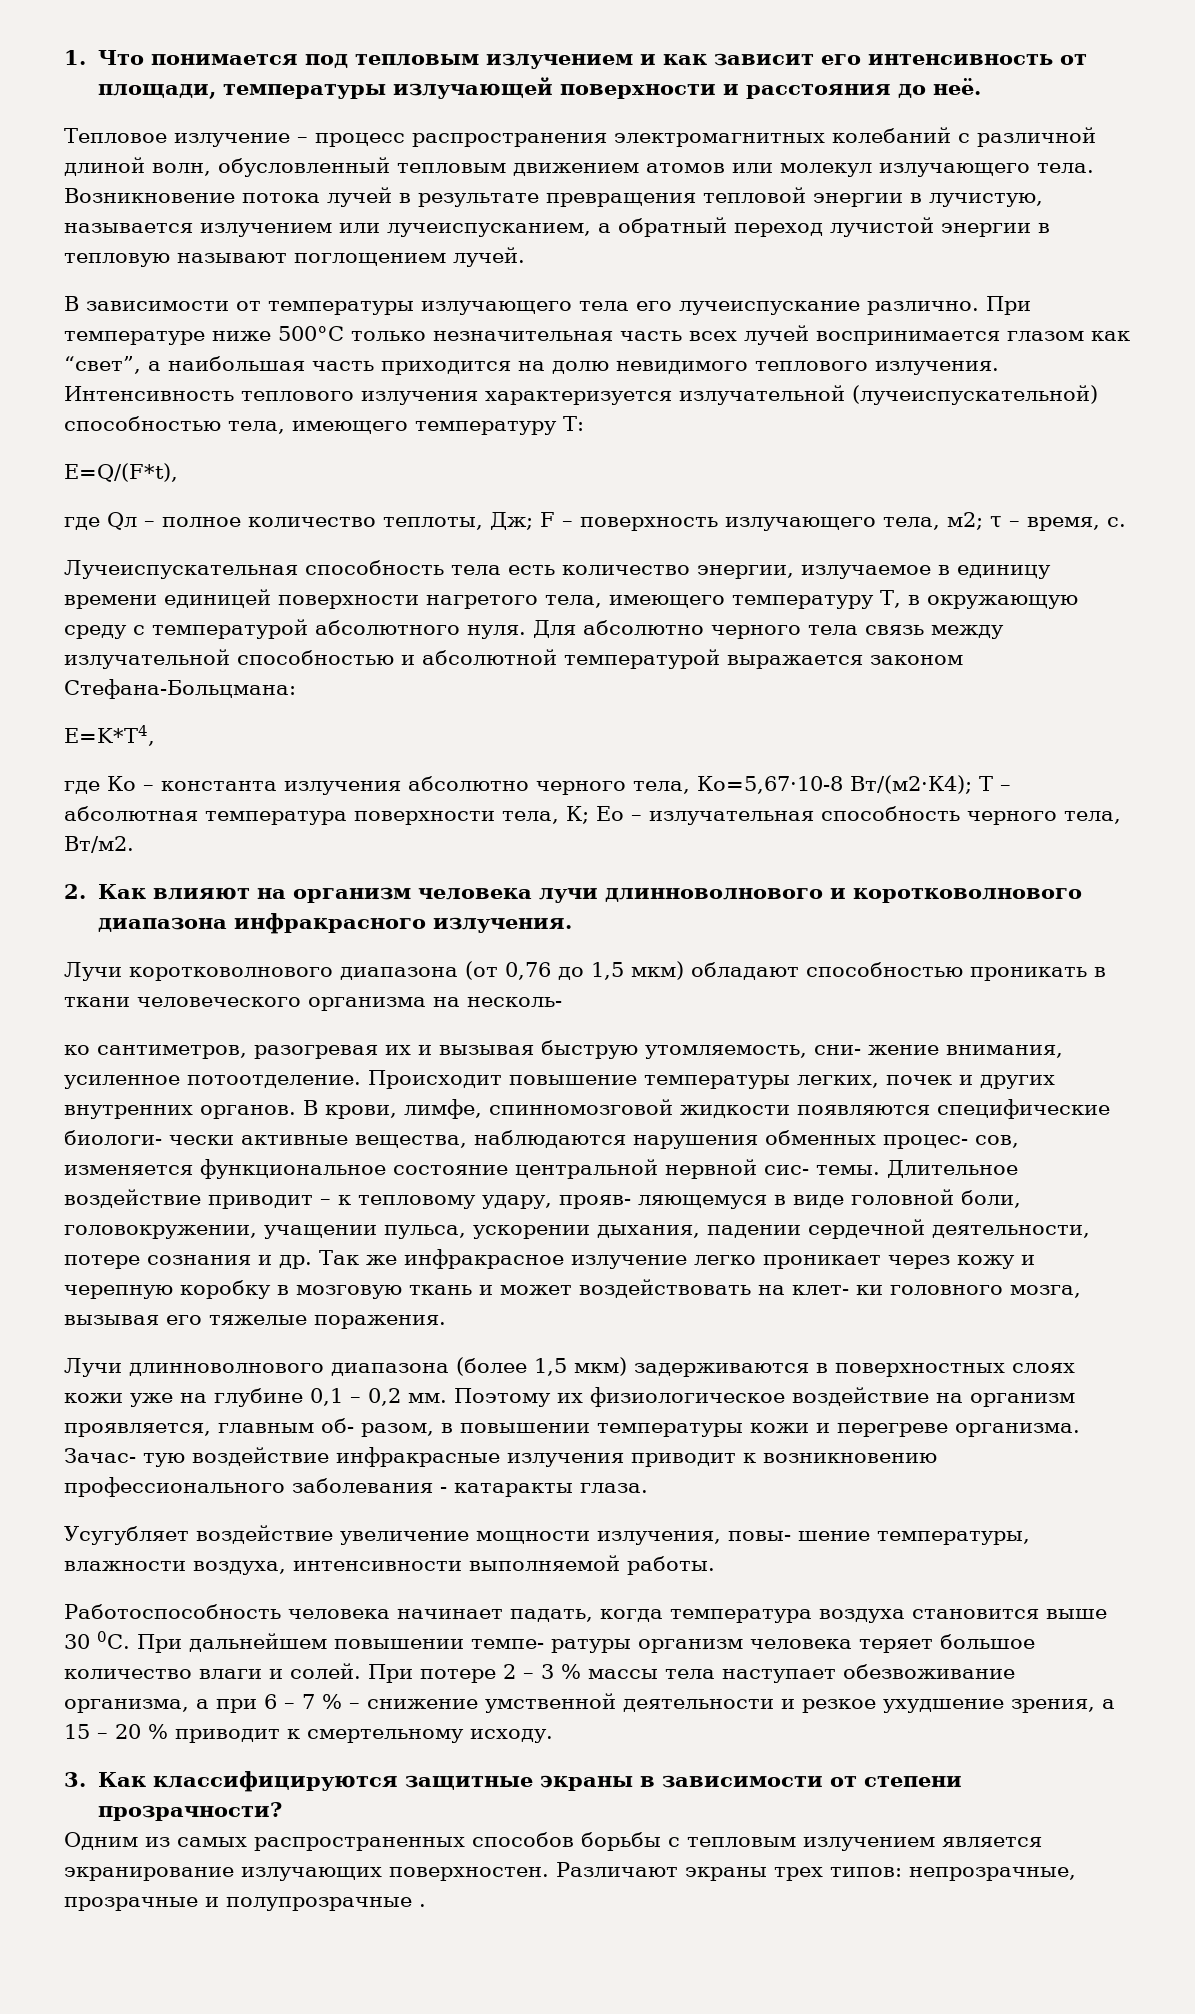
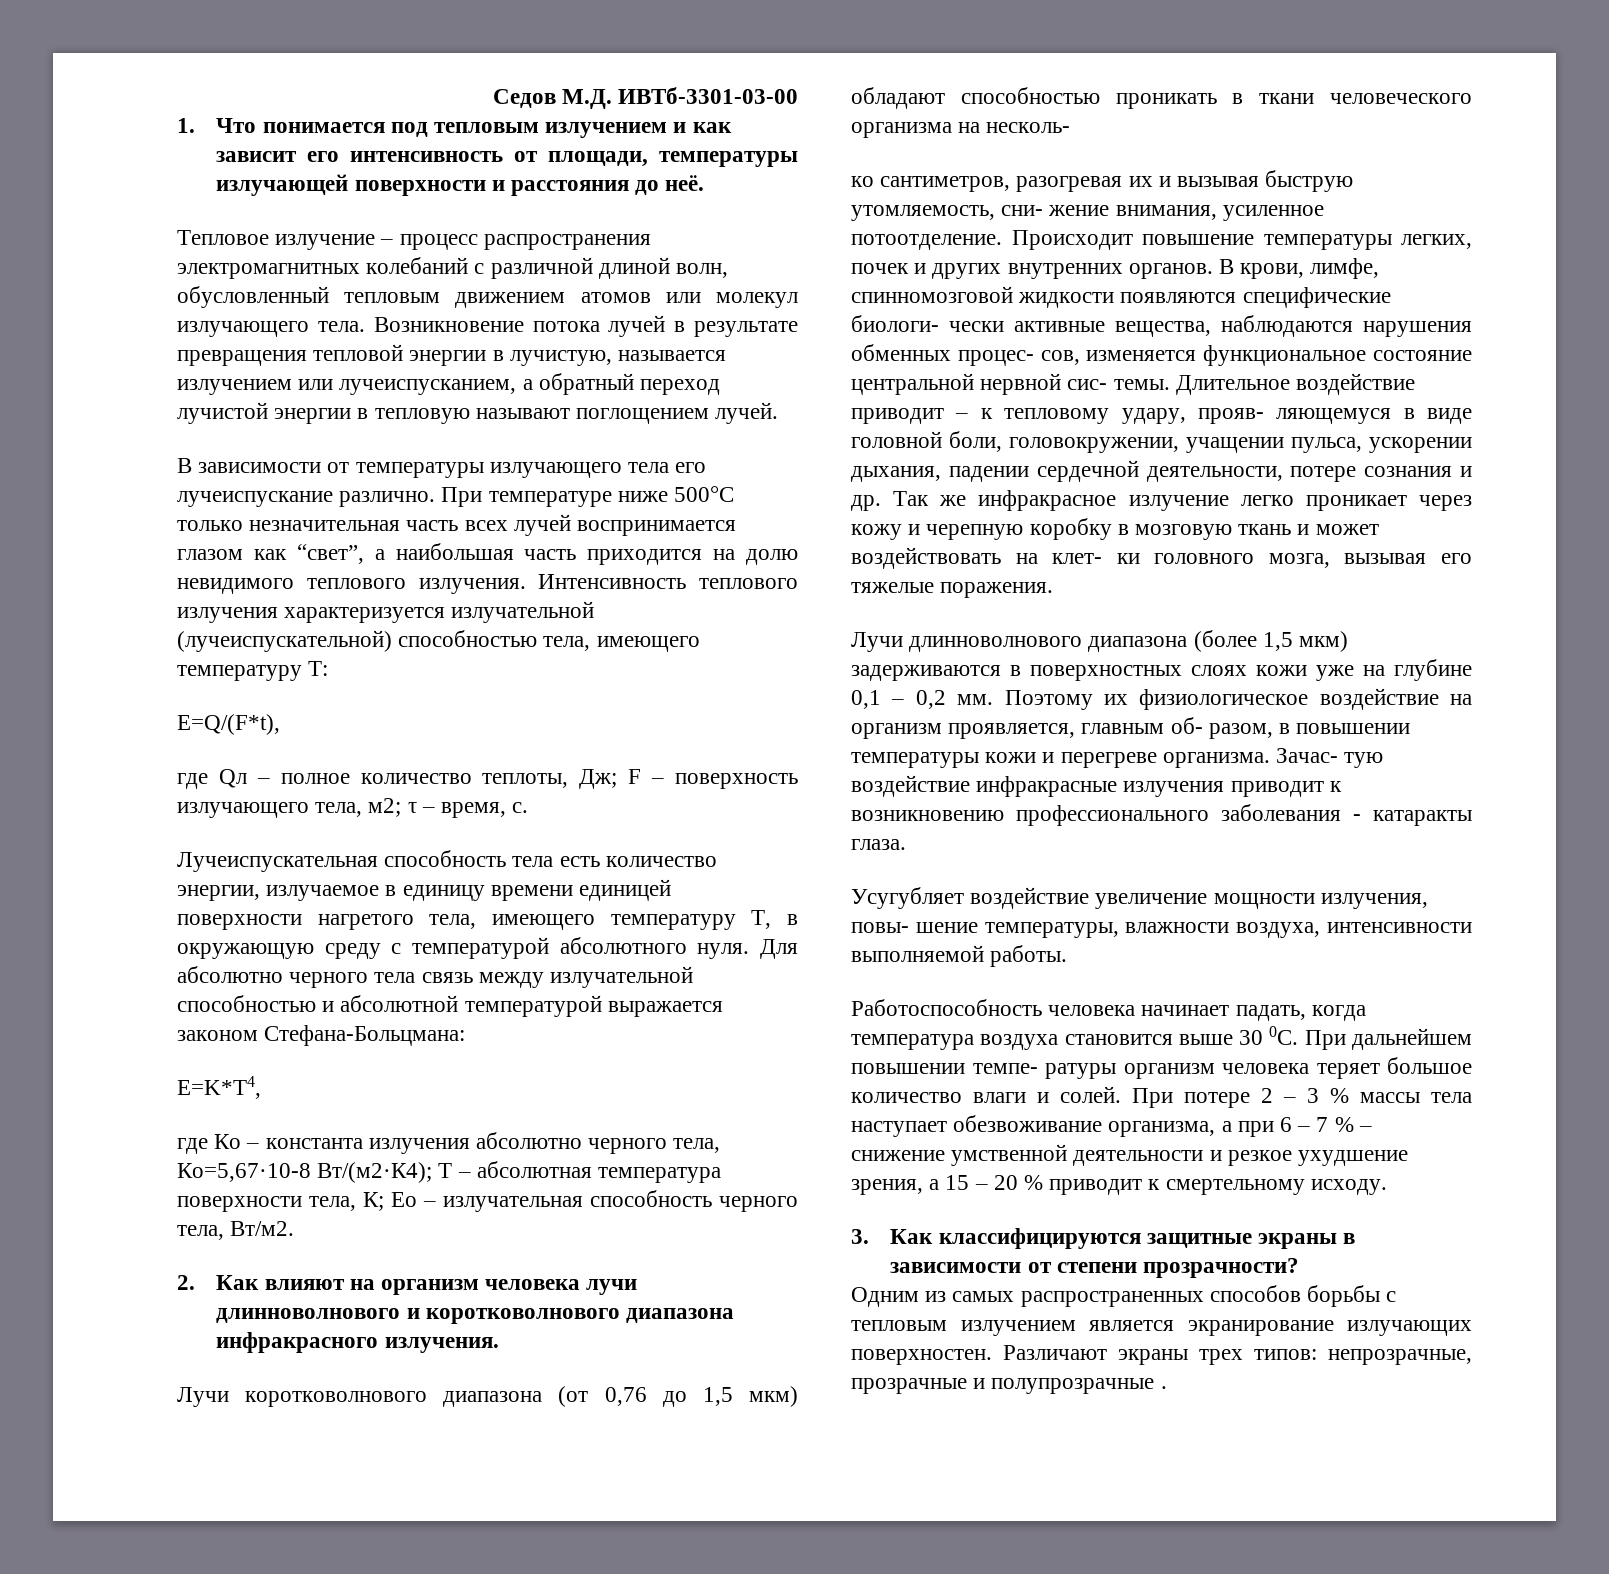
(64, 57) none -> [492,87,798,109] Седов М.Д. ИВТб-3301-03-00 //

